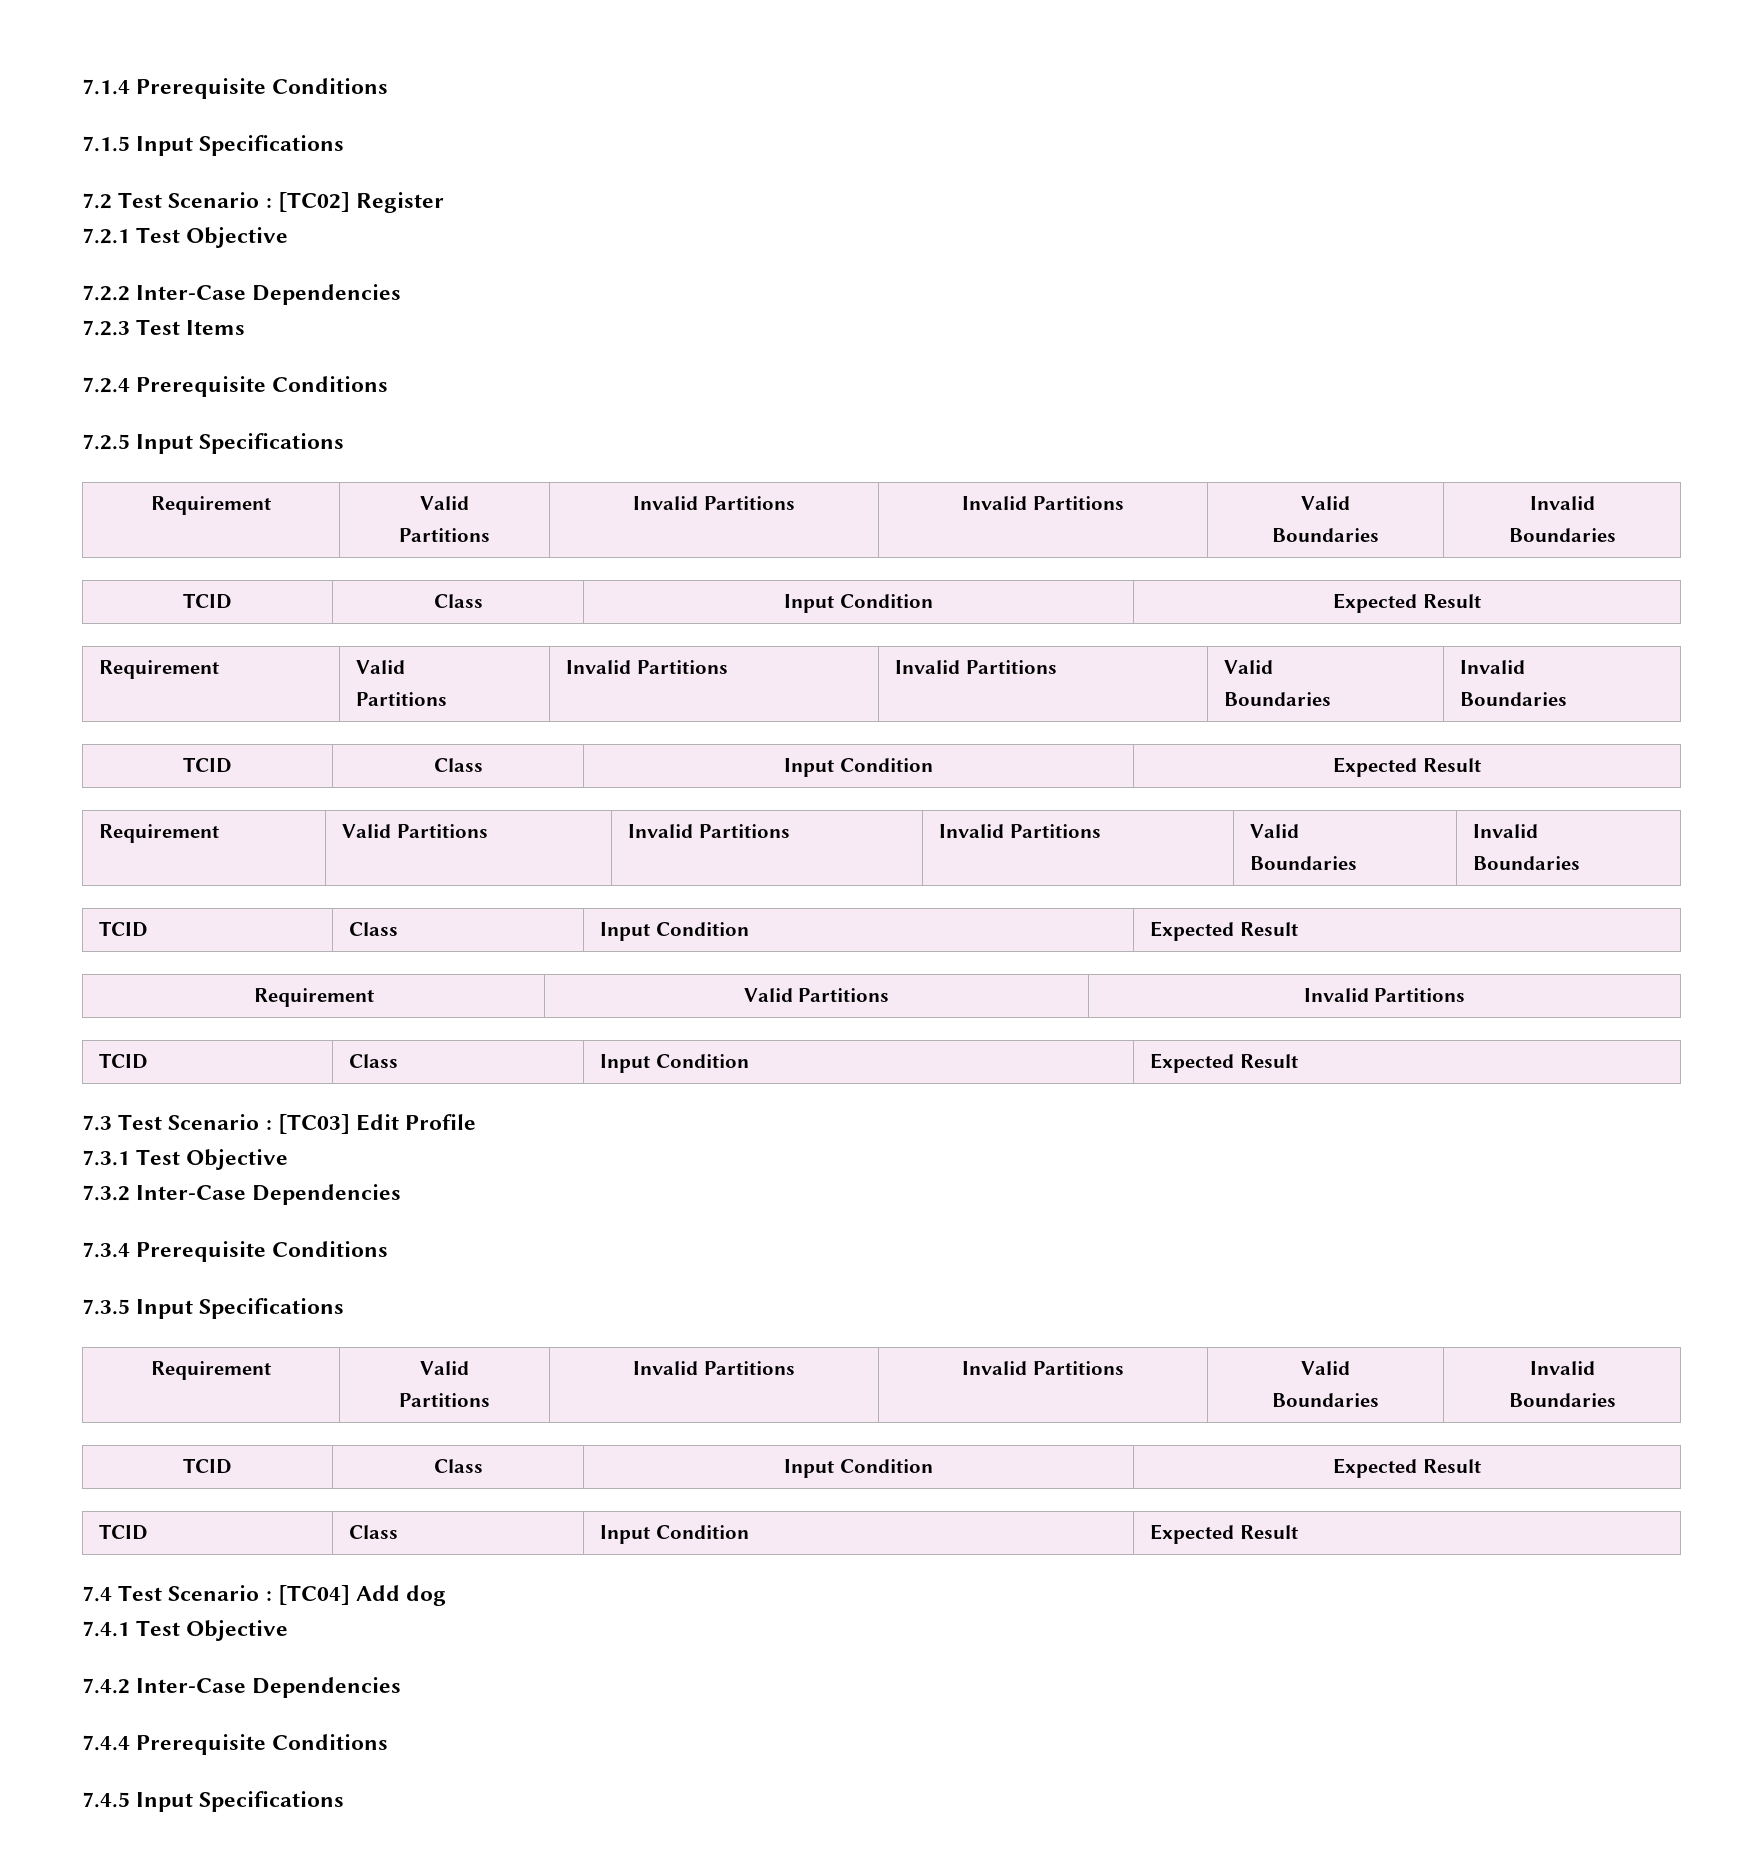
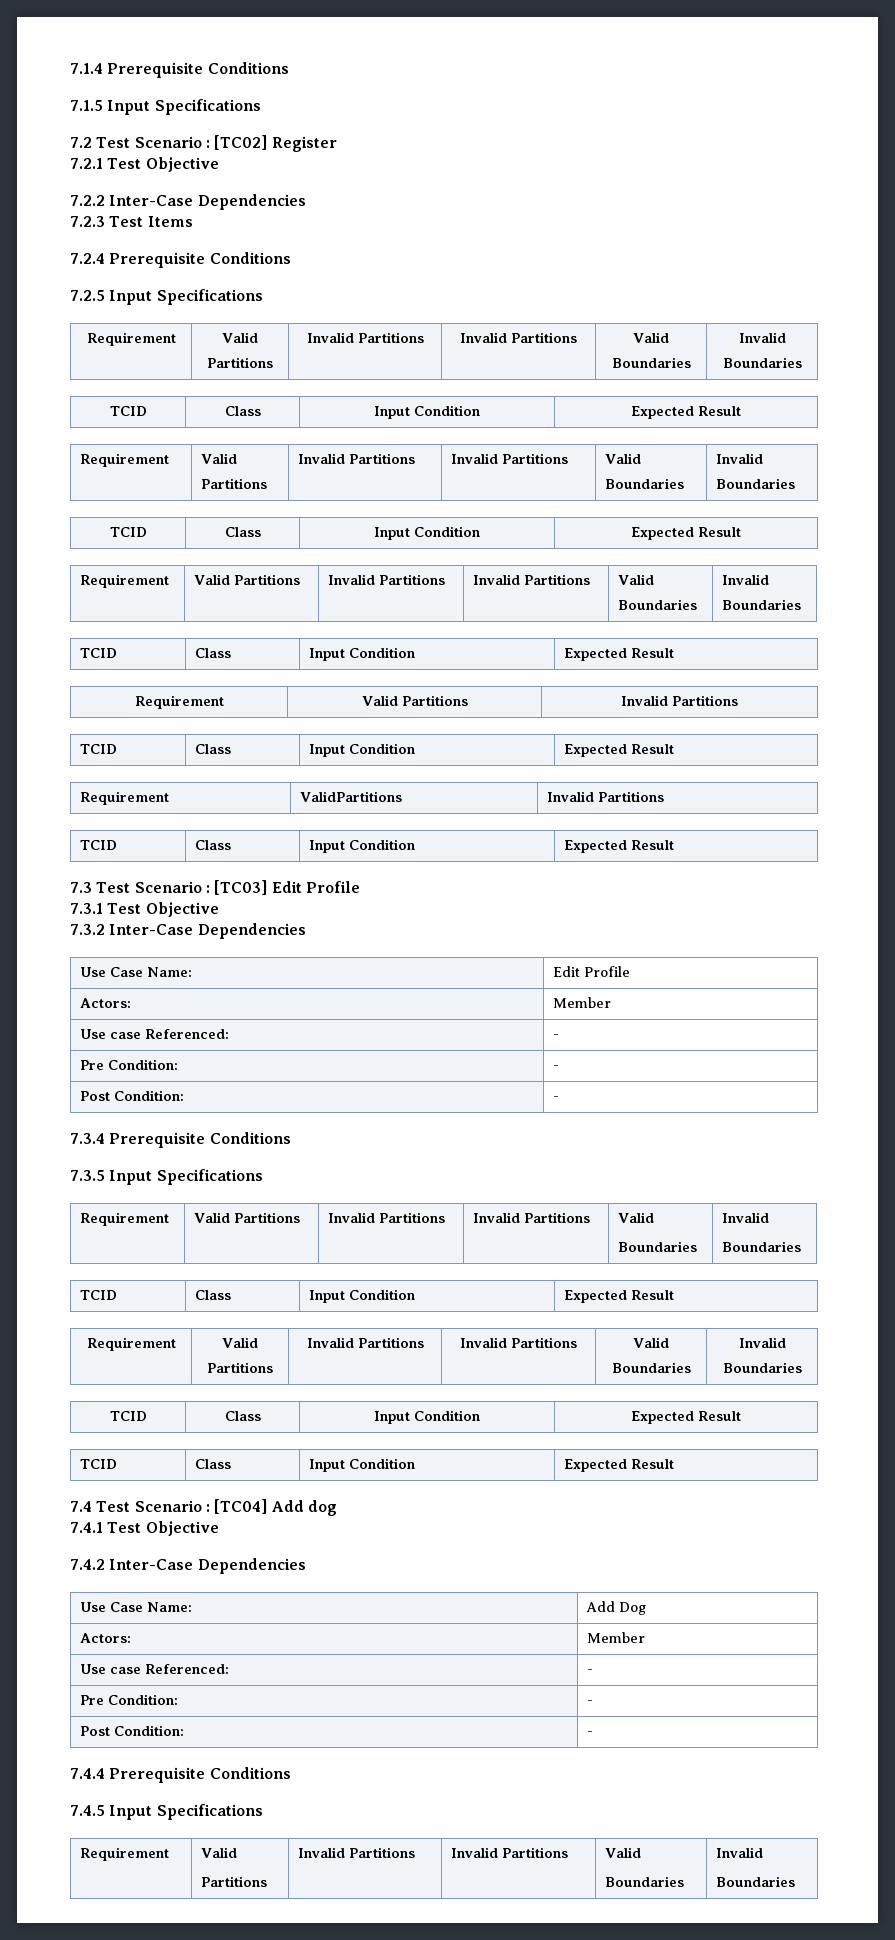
(1298, 1061) none -> [80,791,170,805] [300,791,403,802] [547,791,665,802] [80,840,118,850] [195,840,232,850] [309,839,416,853] [564,840,675,853] // Requirement | ValidPartitions | Invalid Partitions // TCID | Class | Input Condition | Expected Result
(402, 1194) none -> [80,967,193,977] [553,966,631,977] [80,998,132,1008] [553,997,612,1008] [80,1029,230,1039] [553,1034,560,1039] [80,1059,179,1070] [553,1065,560,1070] [80,1090,185,1101] [553,1096,560,1101] // Use Case Name: | Edit Profile // Actors: | Member // Use case Referenced: | - // Pre Condition: | - // Post Condition: | -
(345, 1308) none -> [80,1212,170,1226] [194,1212,301,1223] [328,1212,446,1223] [473,1212,591,1223] [618,1212,655,1223] [618,1241,698,1252] [722,1212,770,1223] [722,1241,802,1252] [80,1290,118,1300] [195,1290,232,1300] [309,1289,416,1303] [564,1290,675,1303] // Requirement | Valid Partitions | Invalid Partitions | Invalid Partitions | Valid // Boundaries | Invalid // Boundaries // TCID | Class | Input Condition | Expected Result
(402, 1687) none -> [80,1602,193,1612] [586,1601,647,1615] [80,1633,132,1643] [587,1632,646,1643] [80,1664,230,1674] [587,1669,594,1674] [80,1694,179,1705] [587,1700,594,1705] [80,1725,185,1736] [587,1731,594,1736] // Use Case Name: | Add Dog // Actors: | Member // Use case Referenced: | - // Pre Condition: | - // Post Condition: | -
(345, 1801) none -> [80,1847,170,1861] [201,1847,238,1858] [201,1876,268,1887] [298,1847,416,1858] [451,1847,569,1858] [605,1847,642,1858] [605,1876,685,1887] [716,1847,764,1858] [716,1876,796,1887] // Requirement | Valid // Partitions | Invalid Partitions | Invalid Partitions | Valid // Boundaries | Invalid // Boundaries

